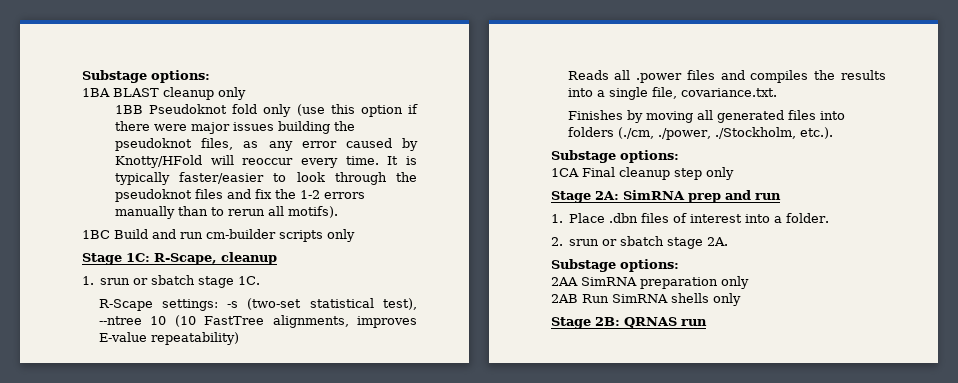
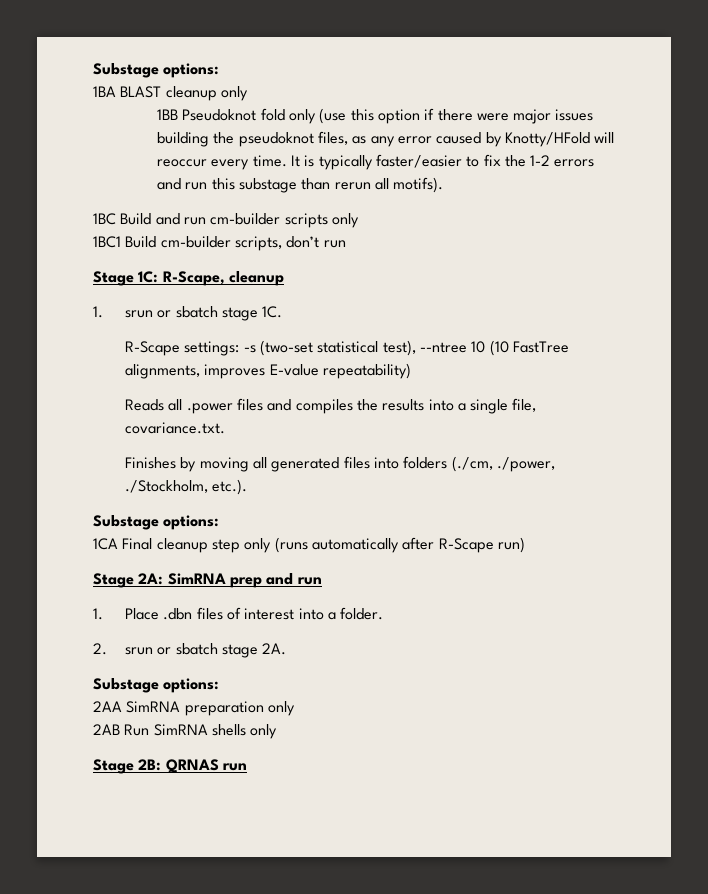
[296,172,417,185] [115,189,366,202] [115,206,225,219] look through the pseudoknot files and fix the 1-2 errors manually than to -> [483,154,595,167] [156,178,331,193] fix the 1-2 errors and run this substage than
(355, 235) none -> [93,236,346,251] // 1BC1 Build cm-builder scripts, don’t run
(734, 173) none -> [274,537,525,553] (runs automatically after R-Scape run)

